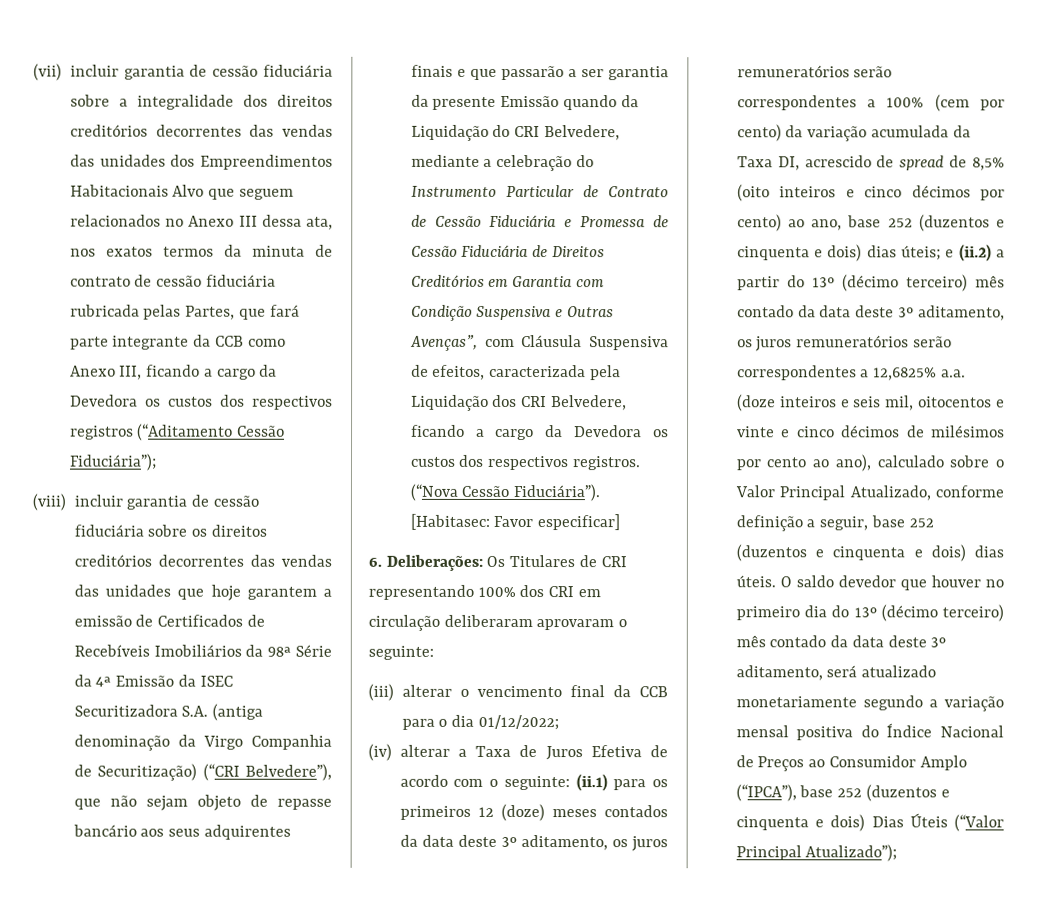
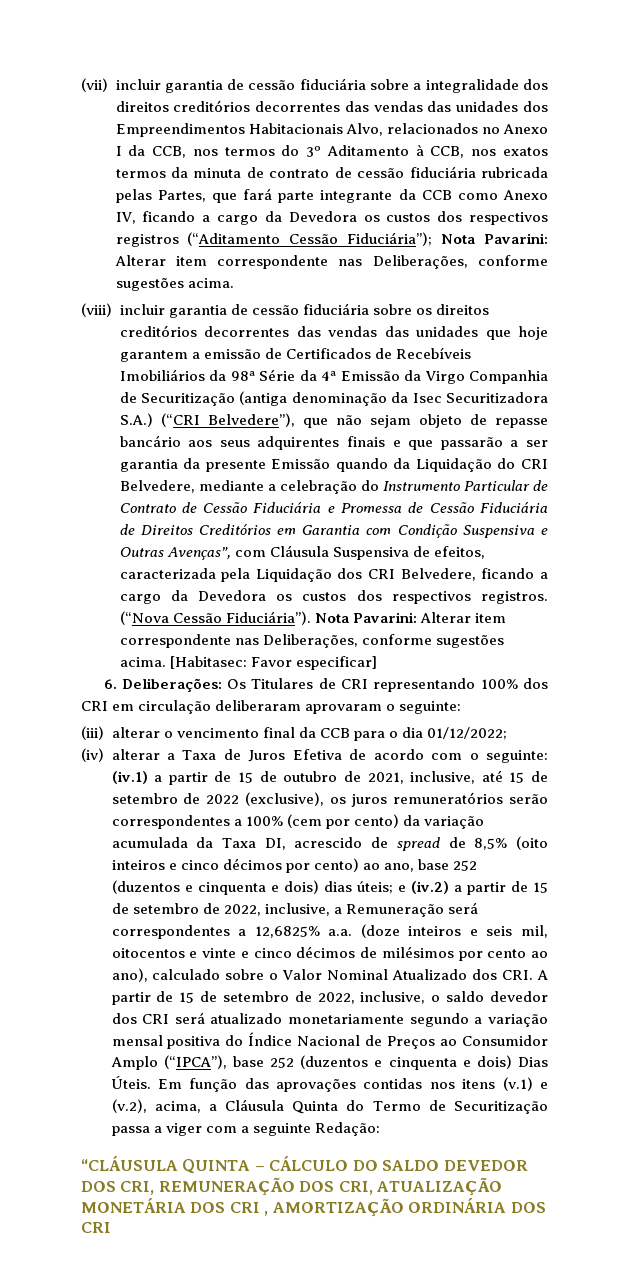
[172,184,294,200] [69,214,333,230] Alvo que seguem relacionados no Anexo III dessa ata, -> [345,123,549,136] [115,144,465,158] Alvo, relacionados no Anexo I da CCB, nos termos do 3º Aditamento à CCB,
[119,365,143,380] III, -> [115,212,136,224] IV,
(157, 462) none -> [441,233,548,244] [114,255,548,269] [115,278,234,291] Nota Pavarini: Alterar item correspondente nas Deliberações, conforme sugestões acima.
[199,675,233,687] [73,703,264,721] [73,734,332,751] [73,763,198,781] ISEC Securitizadora S.A. (antiga denominação da Virgo Companhia de Securitização) -> [424,370,548,384] [119,391,548,406] [119,413,153,427] Virgo Companhia de Securitização (antiga denominação da Isec Securitizadora S.A.)
(601, 492) none -> [314,612,506,623] [119,634,504,648] [119,657,166,667] Nota Pavarini: Alterar item correspondente nas Deliberações, conforme sugestões acima.
[575,774,668,792] [399,803,668,822] [399,834,608,851] (ii.1) para os primeiros 12 (doze) meses contados da data deste 3º aditamento, -> [111,770,548,785] [111,792,325,806] (iv.1) a partir de 15 de outubro de 2021, inclusive, até 15 de setembro de 2022 (exclusive),
[958,244,1005,262] [736,274,1005,292] [736,305,1005,321] [736,335,952,352] (ii.2) a partir do 13º (décimo terceiro) mês contado da data deste 3º aditamento, os juros remuneratórios serão -> [410,881,549,895] [111,902,478,917] (iv.2) a partir de 15 de setembro de 2022, inclusive, a Remuneração será
[779,485,1004,501] [735,515,934,532] [735,544,1004,562] [735,575,1004,591] [735,604,1004,622] [735,635,947,648] [735,665,823,681] Principal Atualizado, conforme definição a seguir, base 252 (duzentos e cinquenta e dois) dias úteis. O saldo devedor que houver no primeiro dia do 13º (décimo terceiro) mês contado da data deste 3º aditamento, -> [327,969,549,980] [111,991,548,1005] [111,1013,170,1024] Nominal Atualizado dos CRI. A partir de 15 de setembro de 2022, inclusive, o saldo devedor dos CRI
[909,813,1004,832] [735,844,898,862] Úteis (“Valor Principal Atualizado”); -> [110,1076,549,1092] [111,1099,548,1114] [111,1122,380,1136] [81,1156,528,1174] [81,1177,503,1196] [81,1198,546,1217] [81,1222,111,1233] Úteis. Em função das aprovações contidas nos itens (v.1) e (v.2), acima, a Cláusula Quinta do Termo de Securitização passa a viger com a seguinte Redação: // “CLÁUSULA QUINTA – CÁLCULO DO SALDO DEVEDOR DOS CRI, REMUNERAÇÃO DOS CRI, ATUALIZAÇÃO MONETÁRIA DOS CRI , AMORTIZAÇÃO ORDINÁRIA DOS CRI

